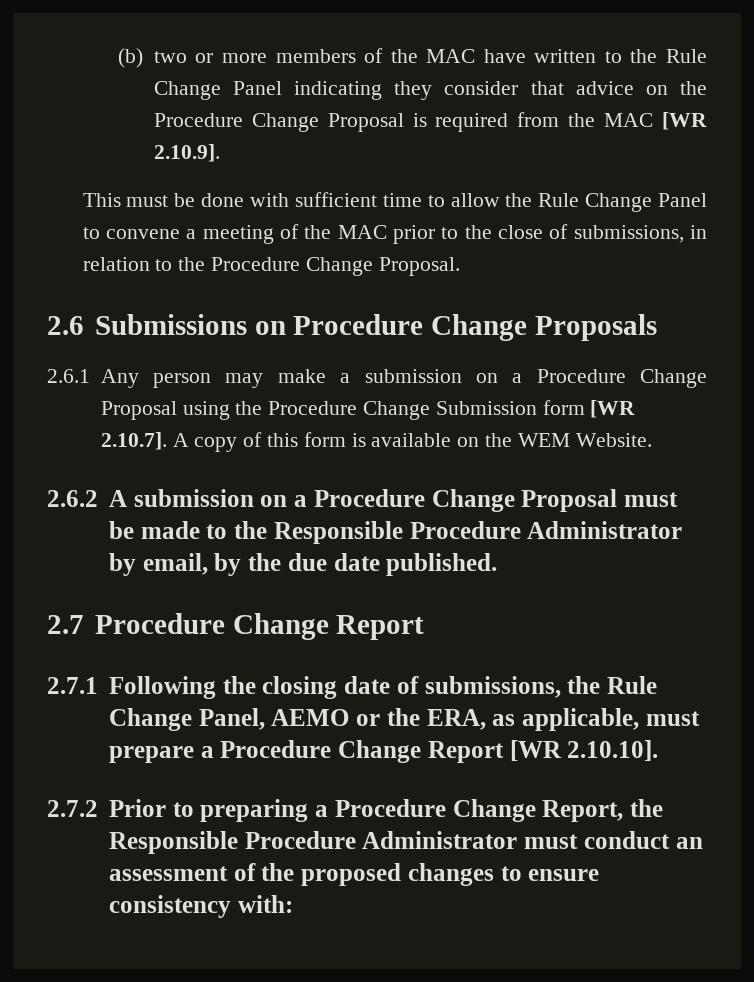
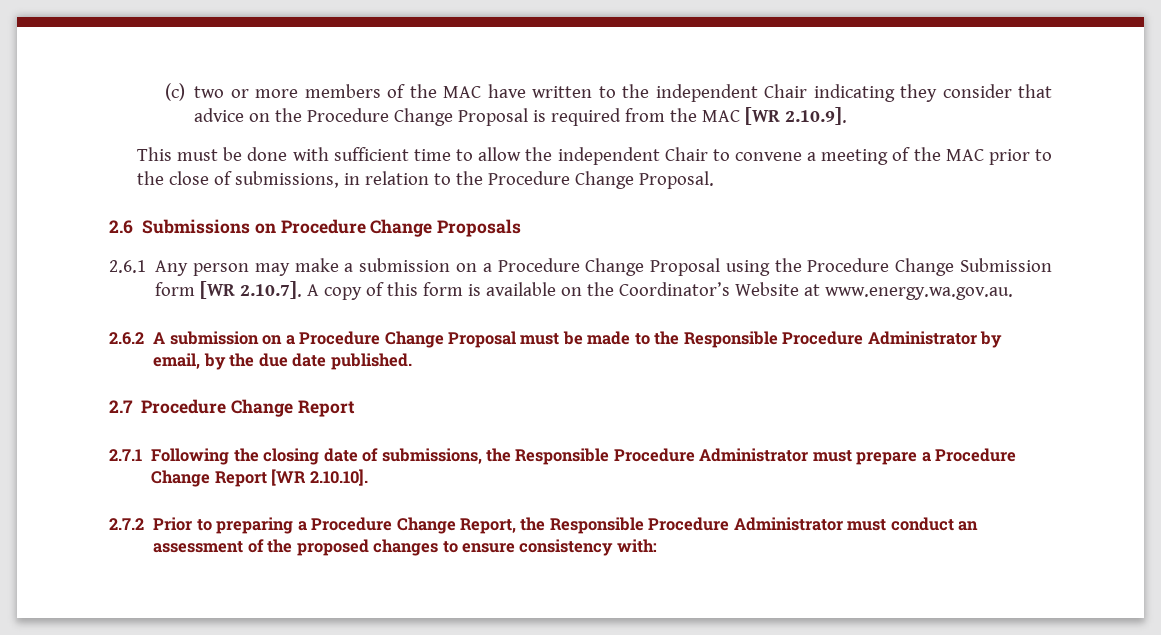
[118,48,144,68] (b) -> [164,83,185,101] (c)
[665,49,707,63] [153,81,283,100] Rule Change Panel -> [655,84,808,102] independent Chair
[538,193,707,212] Rule Change Panel -> [557,147,708,165] independent Chair
[517,433,652,447] WEM Website. -> [619,282,1014,300] Coordinator’s Website at www.energy.wa.gov.au.
[607,676,657,694] [108,708,639,731] Rule Change Panel, AEMO or the ERA, as applicable, -> [515,448,809,465] Responsible Procedure Administrator

